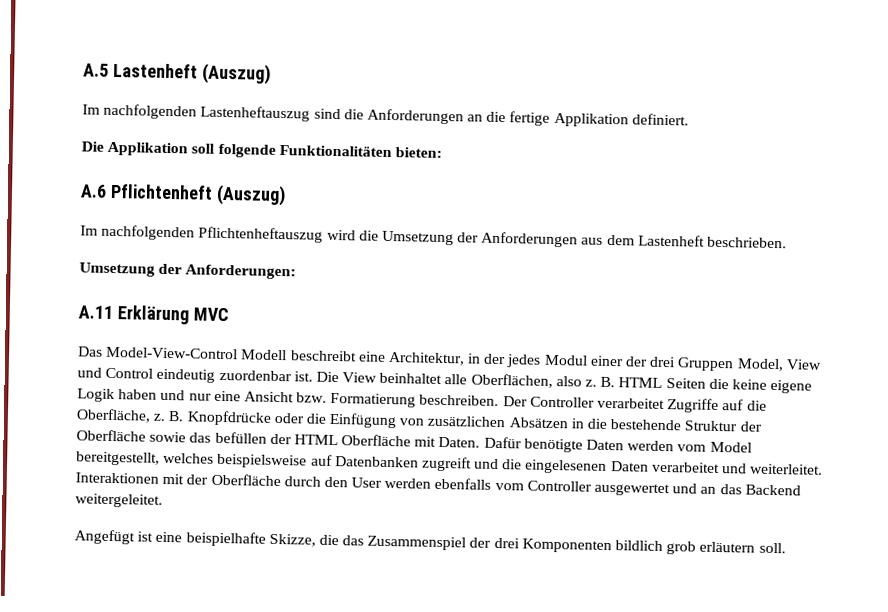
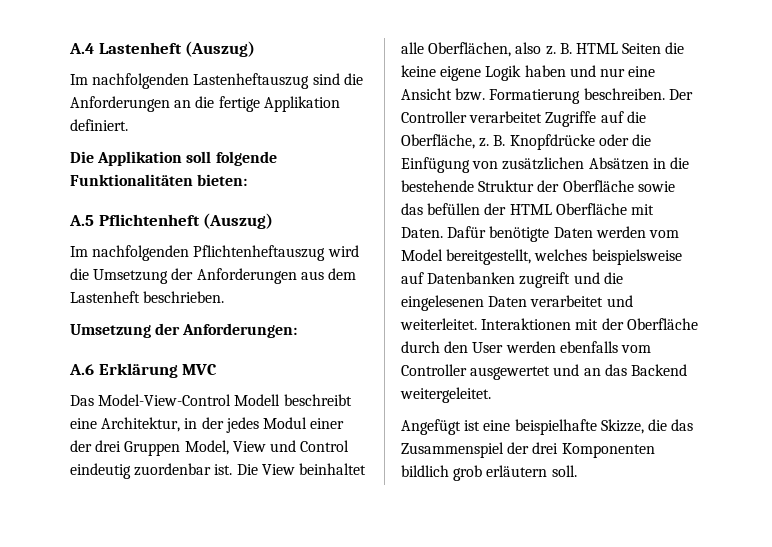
[83,63,109,77] A.5 -> [69,43,94,54] A.4
[80,184,107,198] A.6 -> [69,215,94,226] A.5
[78,305,113,319] A.11 -> [69,364,94,375] A.6

